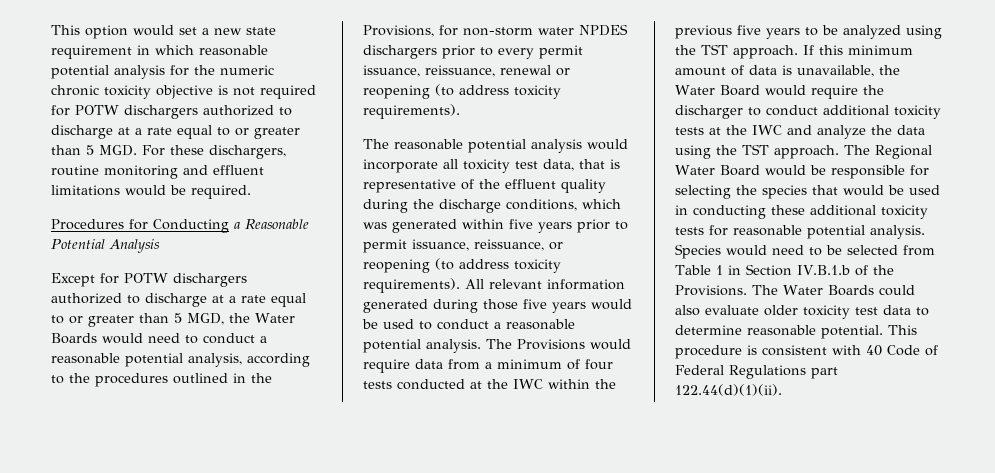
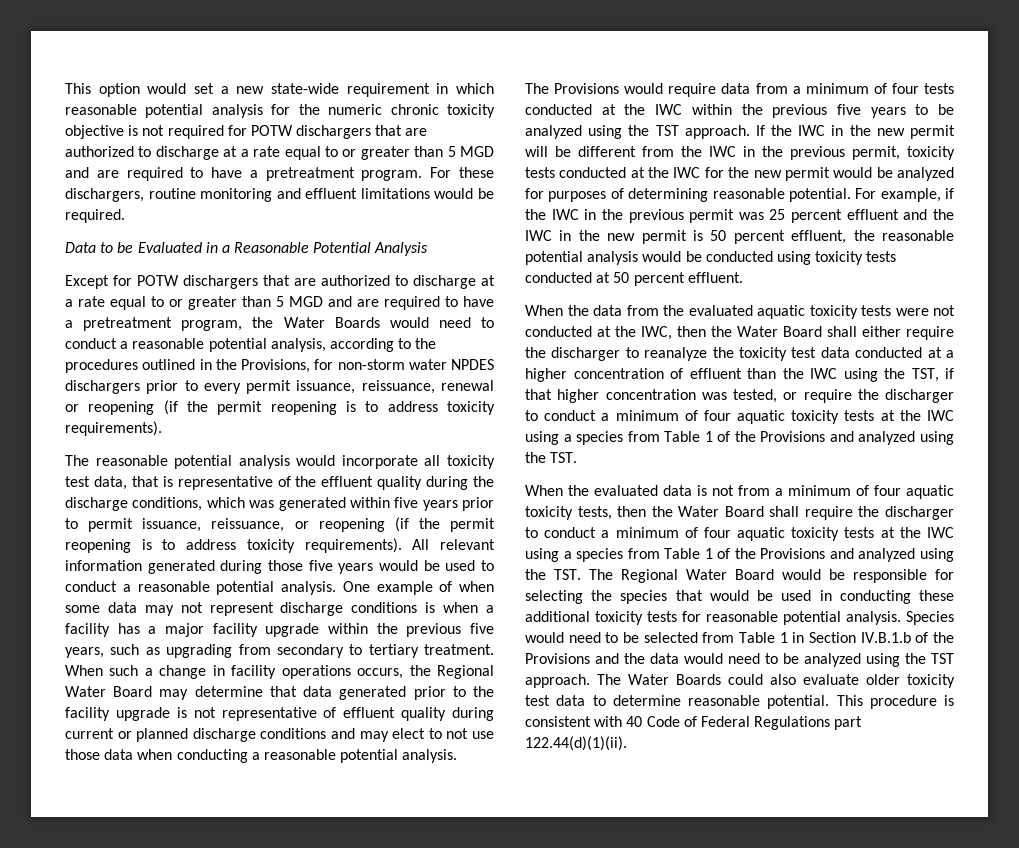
[246,27,276,35] state -> [270,83,339,94] state-wide
(198, 112) none -> [375,125,428,136] that are
[99,145,137,156] MGD. -> [460,146,495,157] [65,167,423,181] MGD and are required to have a pretreatment program.
[51,219,229,233] Procedures for Conducting -> [65,242,218,253] Data to be Evaluated in
(247, 280) none -> [263,275,316,286] that are
[187,313,224,325] MGD, -> [289,296,494,310] [65,317,243,331] MGD and are required to have a pretreatment program,
[435,84,454,96] (to -> [163,400,379,415] (if the permit reopening is to
[435,258,454,270] (to -> [394,517,495,532] [65,539,176,553] (if the permit reopening is to
(481, 346) none -> [342,581,494,595] [65,602,495,616] [65,623,494,637] [65,644,494,658] [65,665,495,679] [65,686,494,700] [65,707,494,721] [65,728,495,742] [65,749,458,763] One example of when some data may not represent discharge conditions is when a facility has a major facility upgrade within the previous five years, such as upgrading from secondary to tertiary treatment. When such a change in facility operations occurs, the Regional Water Board may determine that data generated prior to the facility upgrade is not representative of effluent quality during current or planned discharge conditions and may elect to not use those data when conducting a reasonable potential analysis. //
[819,45,913,55] [675,65,900,77] [675,85,884,99] [675,105,941,119] [675,125,925,139] [675,144,839,159] this minimum amount of data is unavailable, the Water Board would require the discharger to conduct additional toxicity tests at the IWC and analyze the data using the TST approach. -> [771,125,955,139] [525,146,955,160] [525,167,954,181] [525,188,954,202] [525,209,954,223] [525,230,954,244] [525,251,897,265] [525,272,743,286] [525,305,955,319] [525,326,954,340] [525,347,954,361] [525,368,954,382] [525,389,954,403] [525,410,954,424] [525,431,954,445] [525,452,578,463] [525,485,954,499] [525,506,954,520] [525,527,954,541] [525,548,954,562] [525,569,581,580] the IWC in the new permit will be different from the IWC in the previous permit, toxicity tests conducted at the IWC for the new permit would be analyzed for purposes of determining reasonable potential. For example, if the IWC in the previous permit was 25 percent effluent and the IWC in the new permit is 50 percent effluent, the reasonable potential analysis would be conducted using toxicity tests conducted at 50 percent effluent. // When the data from the evaluated aquatic toxicity tests were not conducted at the IWC, then the Water Board shall either require the discharger to reanalyze the toxicity test data conducted at a higher concentration of effluent than the IWC using the TST, if that higher concentration was tested, or require the discharger to conduct a minimum of four aquatic toxicity tests at the IWC using a species from Table 1 of the Provisions and analyzed using the TST. // When the evaluated data is not from a minimum of four aquatic toxicity tests, then the Water Board shall require the discharger to conduct a minimum of four aquatic toxicity tests at the IWC using a species from Table 1 of the Provisions and analyzed using the TST.
[675,285,747,296] Provisions. -> [525,653,954,667] [525,674,590,688] Provisions and the data would need to be analyzed using the TST approach.

